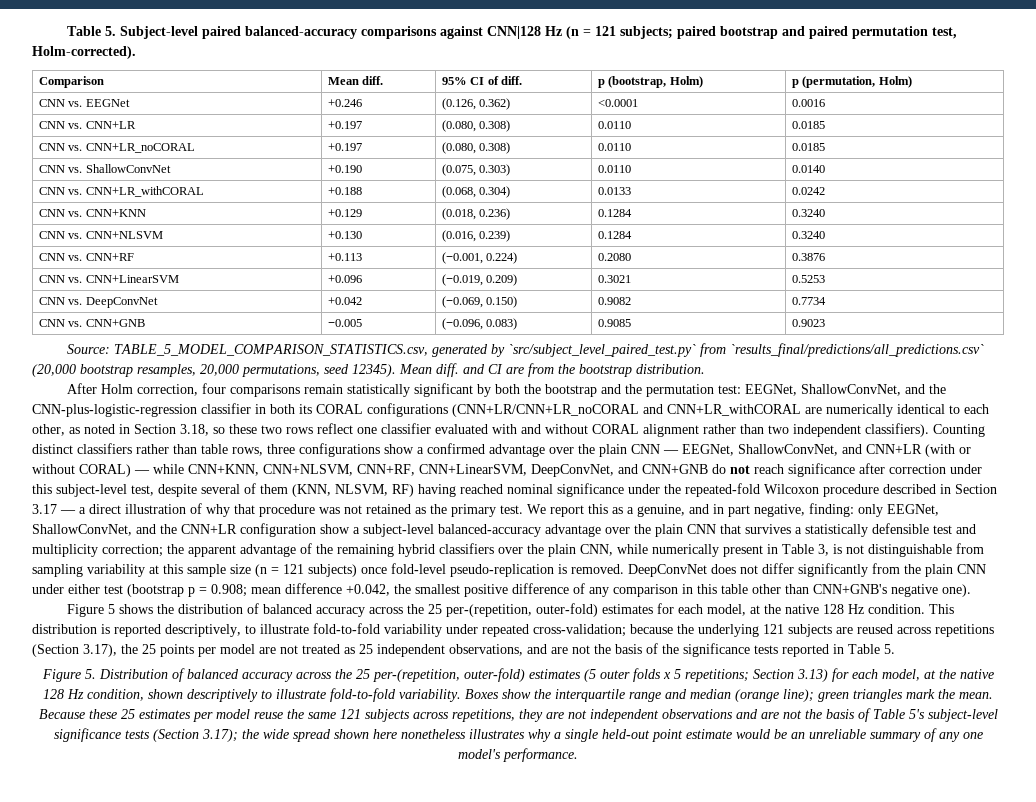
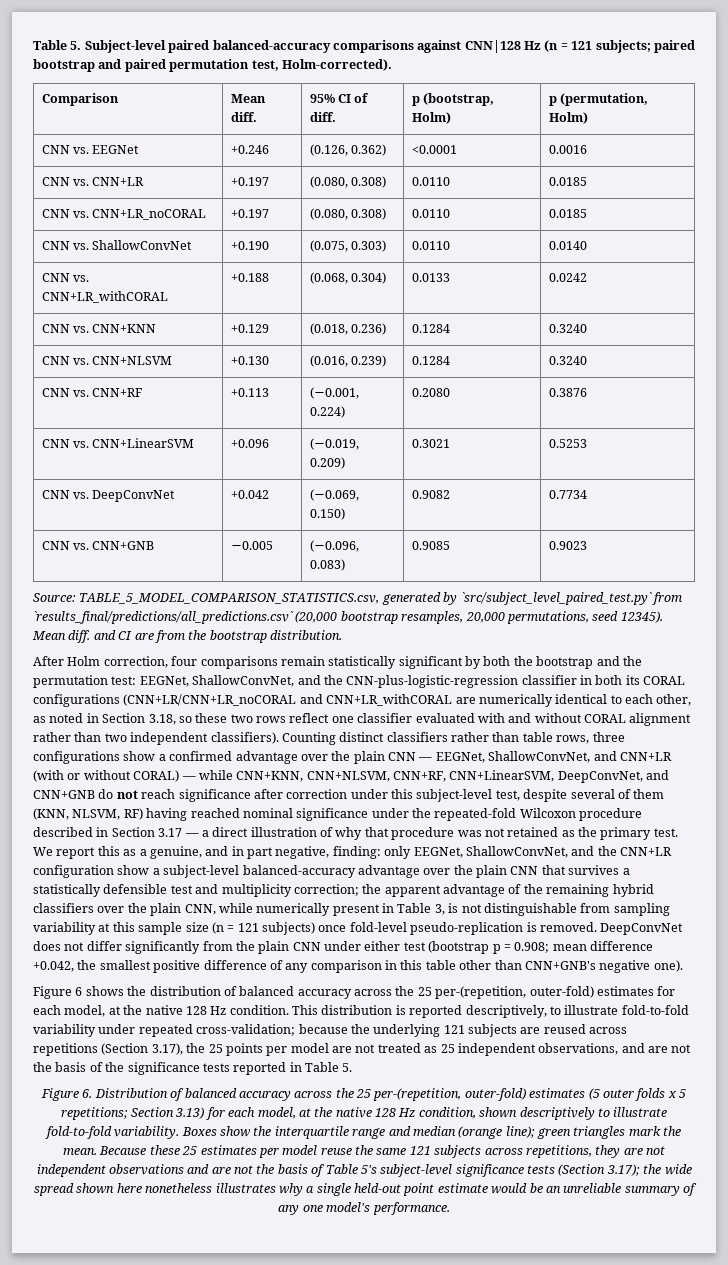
[107,604,115,614] 5 -> [75,987,83,996] 6
[84,669,96,679] 5. -> [82,1089,93,1098] 6.

